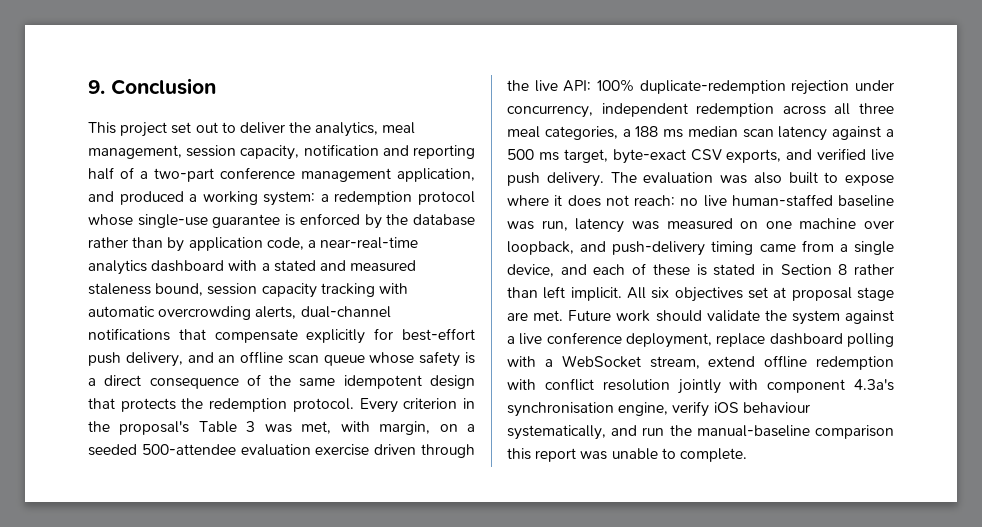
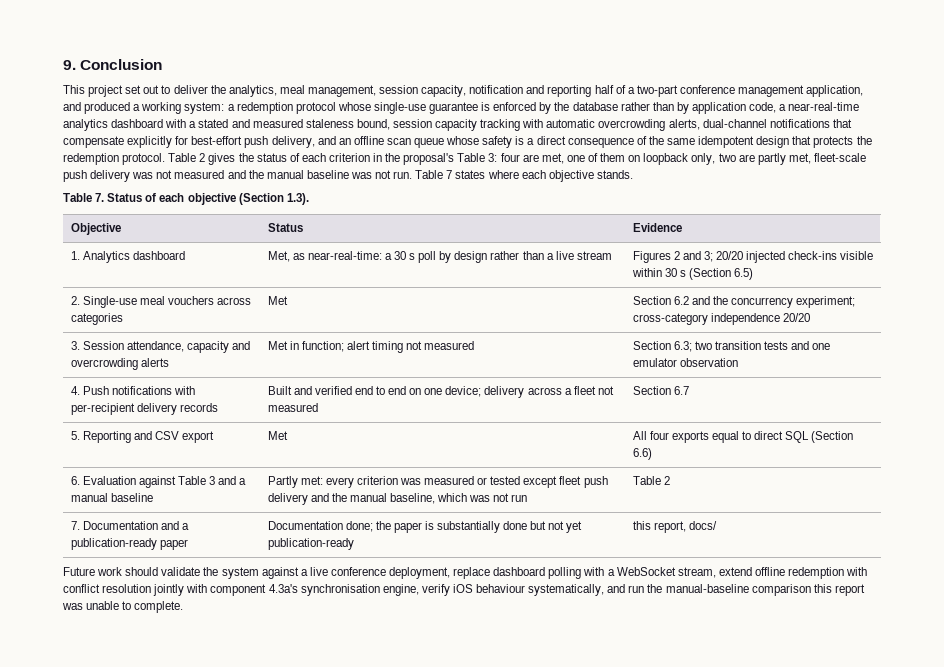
[359,398,398,413] Every -> [168,153,326,165] Table 2 gives the status of each
[246,421,476,435] [88,444,476,458] [507,79,894,95] [507,103,894,118] [507,126,894,141] [507,148,894,164] [507,172,894,187] [507,194,894,207] [507,218,894,233] [507,240,894,256] [507,263,894,277] [507,286,894,302] [507,310,564,321] 3 was met, with margin, on a seeded 500-attendee evaluation exercise driven through the live API: 100% duplicate-redemption rejection under concurrency, independent redemption across all three meal categories, a 188 ms median scan latency against a 500 ms target, byte-exact CSV exports, and verified live push delivery. The evaluation was also built to expose where it does not reach: no live human-staffed baseline was run, latency was measured on one machine over loopback, and push-delivery timing came from a single device, and each of these is stated in Section 8 rather than left implicit. All six objectives set at proposal stage are met. -> [488,153,866,165] [63,170,633,182] [63,193,309,205] [70,223,121,235] [267,223,303,232] [632,223,682,232] [70,251,185,263] [267,251,612,263] [632,251,874,263] [631,268,753,280] [70,296,251,308] [70,313,123,325] [267,296,288,305] [632,296,856,308] [632,313,810,325] [70,341,250,353] [70,358,169,370] [267,341,475,353] [632,341,831,352] [632,358,738,367] [70,386,195,395] [70,403,218,415] [267,386,614,398] [267,403,318,412] [632,386,689,395] [70,431,214,443] [267,431,288,440] [632,431,854,443] [632,448,652,460] [70,476,247,488] [70,493,153,502] [267,476,608,488] [267,493,528,505] [632,476,670,485] [70,521,189,530] [70,538,188,550] [267,521,583,533] [267,538,354,550] [632,521,717,533] 3: four are met, one of them on loopback only, two are partly met, fleet-scale push delivery was not measured and the manual baseline was not run. Table 7 states where each objective stands. // Table 7. Status of each objective (Section 1.3). // Objective | Status | Evidence // 1. Analytics dashboard | Met, as near-real-time: a 30 s poll by design rather than a live stream | Figures 2 and 3; 20/20 injected check-ins visible within 30 s (Section 6.5) // 2. Single-use meal vouchers across categories | Met | Section 6.2 and the concurrency experiment; cross-category independence 20/20 // 3. Session attendance, capacity and overcrowding alerts | Met in function; alert timing not measured | Section 6.3; two transition tests and one emulator observation // 4. Push notifications with per-recipient delivery records | Built and verified end to end on one device; delivery across a fleet not measured | Section 6.7 // 5. Reporting and CSV export | Met | All four exports equal to direct SQL (Section 6.6) // 6. Evaluation against Table 3 and a manual baseline | Partly met: every criterion was measured or tested except fleet push delivery and the manual baseline, which was not run | Table 2 // 7. Documentation and a publication-ready paper | Documentation done; the paper is substantially done but not yet publication-ready | this report, docs/ //

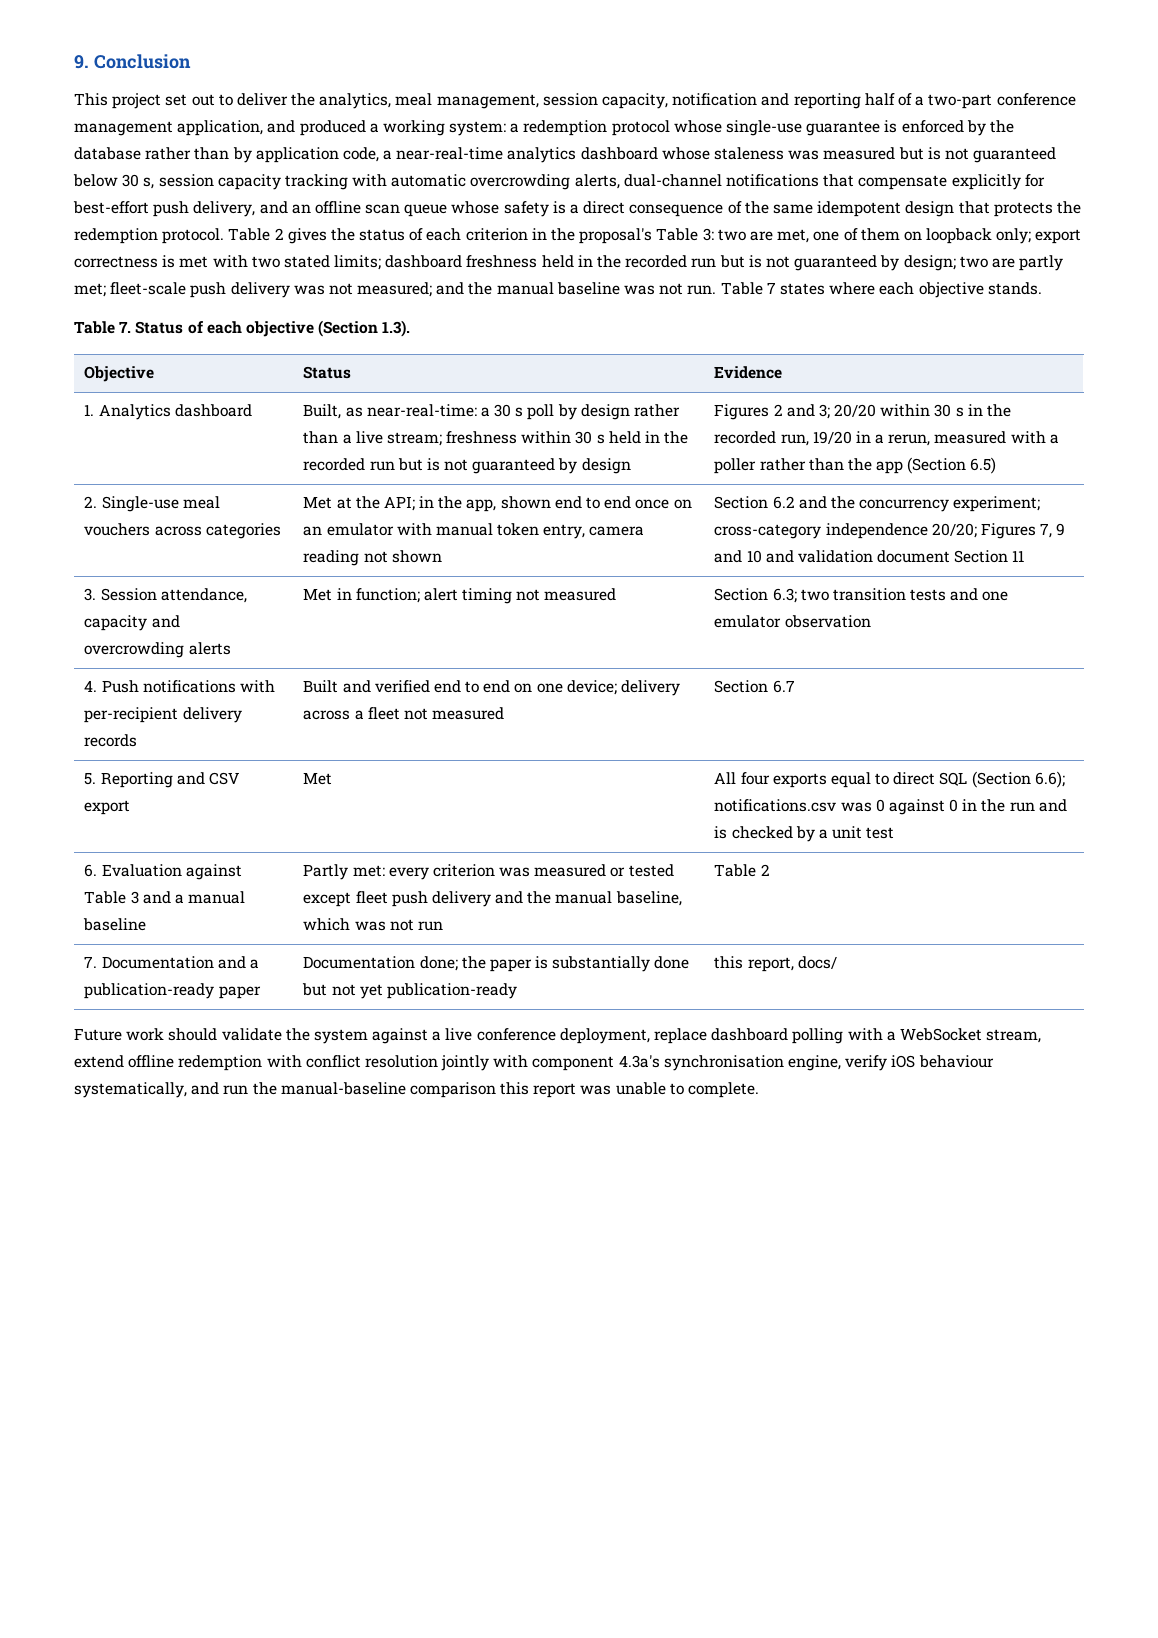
[165,119,390,130] with a stated and measured staleness bound, -> [661,147,1057,163] [73,174,155,189] whose staleness was measured but is not guaranteed below 30 s,
[500,153,520,162] four -> [717,229,746,241] two
[691,153,716,165] only, -> [996,228,1082,244] [74,255,956,271] only; export correctness is met with two stated limits; dashboard freshness held in the recorded run but is not guaranteed by design;
[788,153,811,164] met, -> [74,283,106,297] met;
[174,170,225,179] measured -> [357,282,433,297] measured;
[267,251,290,262] Met, -> [303,404,342,419] Built,
[576,251,612,260] stream -> [386,431,689,446] [303,458,631,474] stream; freshness within 30 s held in the recorded run but is not guaranteed by design
[746,251,874,263] [631,268,686,277] injected check-ins visible within 30 s -> [880,404,1011,417] [714,431,1059,446] [714,458,904,474] within 30 s in the recorded run, 19/20 in a rerun, measured with a poller rather than the app
(288, 300) none -> [336,496,692,512] [303,523,645,539] [303,550,442,566] at the API; in the app, shown end to end once on an emulator with manual token entry, camera reading not shown
[782,313,810,322] 20/20 -> [931,523,1066,539] [714,550,1025,563] 20/20; Figures 7, 9 and 10 and validation document Section 11
[632,448,652,460] 6.6) -> [1034,771,1065,788] [714,799,1067,815] [714,826,895,842] 6.6); notifications.csv was 0 against 0 in the run and is checked by a unit test

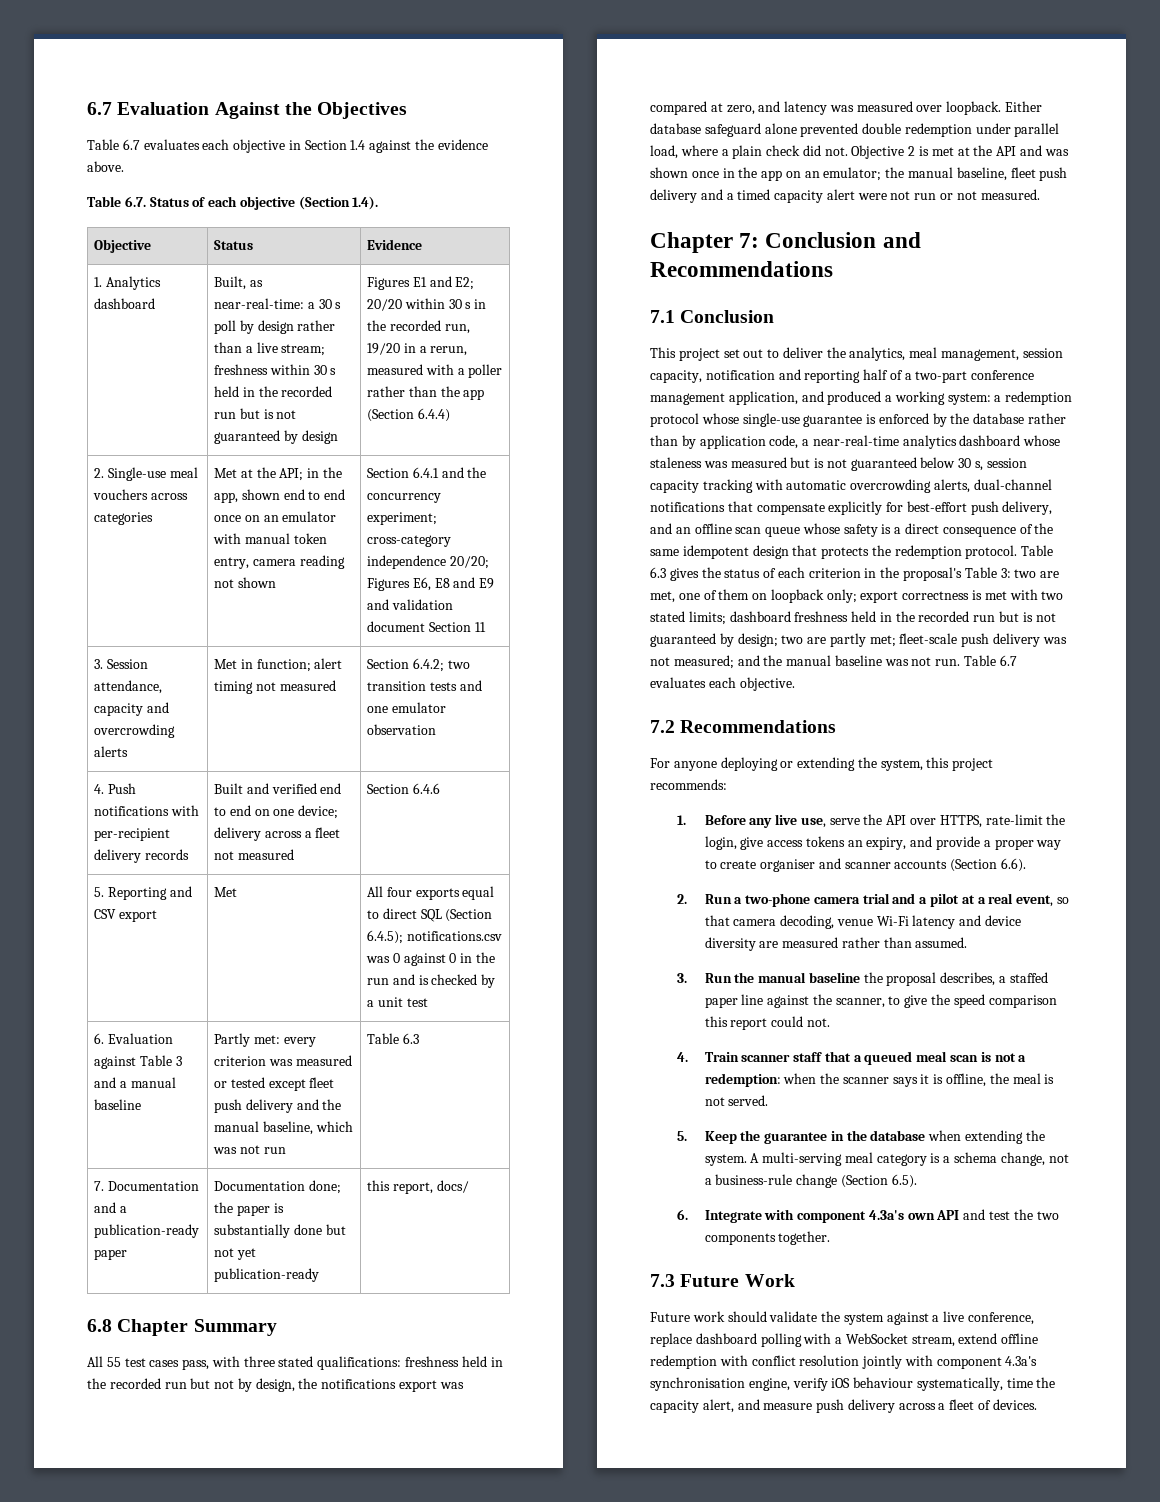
[74,55,89,69] 9. -> [87,102,408,119] [87,139,488,153] [87,161,124,172] [87,196,379,210] [94,239,152,253] [214,240,254,250] [367,239,423,250] [94,276,161,290] [94,298,156,309] [214,276,263,290] [214,298,342,309] [214,320,336,334] [214,342,326,356] [214,364,337,375] [214,386,333,397] [214,408,297,419] [214,430,338,444] [367,276,475,290] [367,298,487,311] [367,320,470,334] [367,343,468,356] [367,364,503,378] [367,386,485,400] [367,408,450,422] [94,467,198,481] [93,489,188,500] [94,512,154,525] [214,467,342,481] [214,489,346,503] [214,511,337,522] [213,533,327,544] [214,555,345,569] [214,577,276,588] [367,467,487,478] [367,493,442,503] [367,512,438,525] [367,535,452,547] [367,555,489,569] [367,577,495,591] [367,599,453,610] [367,621,486,632] [94,659,148,669] [94,680,163,694] [94,702,169,716] [94,724,176,738] [94,746,129,757] [214,658,343,672] [214,680,336,694] [367,658,470,672] [367,680,482,691] [367,702,446,713] [367,724,437,735] [94,783,136,794] [94,805,199,816] [94,828,171,841] [94,849,189,863] [214,783,342,794] [214,805,339,819] [214,827,341,841] [214,849,294,860] [367,783,440,794] [94,886,192,900] [94,909,157,922] [214,887,238,897] [367,886,495,900] [367,908,493,922] [367,930,502,944] [366,952,495,966] [367,974,496,988] [367,997,428,1007] [94,1033,173,1044] [94,1055,182,1069] [94,1077,176,1088] [94,1099,142,1110] [214,1033,316,1047] [214,1055,352,1066] [214,1077,335,1091] [214,1099,342,1113] [214,1121,353,1135] [213,1145,286,1154] [367,1033,419,1044] [94,1181,199,1191] [94,1202,127,1213] [94,1224,200,1238] [94,1249,128,1260] [214,1180,341,1194] [214,1202,284,1216] [214,1224,346,1238] [214,1248,256,1260] [214,1268,320,1282] [367,1180,469,1194] [87,1319,277,1336] [87,1356,503,1370] [87,1378,464,1392] [650,101,1043,115] [650,123,1060,137] [650,145,1069,159] [650,167,1068,181] [650,189,1040,203] [650,232,921,253] [650,261,833,277] [650,310,675,323] 6.7 Evaluation Against the Objectives // Table 6.7 evaluates each objective in Section 1.4 against the evidence above. // Table 6.7. Status of each objective (Section 1.4). // Objective | Status | Evidence // 1. Analytics dashboard | Built, as near-real-time: a 30 s poll by design rather than a live stream; freshness within 30 s held in the recorded run but is not guaranteed by design | Figures E1 and E2; 20/20 within 30 s in the recorded run, 19/20 in a rerun, measured with a poller rather than the app (Section 6.4.4) // 2. Single-use meal vouchers across categories | Met at the API; in the app, shown end to end once on an emulator with manual token entry, camera reading not shown | Section 6.4.1 and the concurrency experiment; cross-category independence 20/20; Figures E6, E8 and E9 and validation document Section 11 // 3. Session attendance, capacity and overcrowding alerts | Met in function; alert timing not measured | Section 6.4.2; two transition tests and one emulator observation // 4. Push notifications with per-recipient delivery records | Built and verified end to end on one device; delivery across a fleet not measured | Section 6.4.6 // 5. Reporting and CSV export | Met | All four exports equal to direct SQL (Section 6.4.5); notifications.csv was 0 against 0 in the run and is checked by a unit test // 6. Evaluation against Table 3 and a manual baseline | Partly met: every criterion was measured or tested except fleet push delivery and the manual baseline, which was not run | Table 6.3 // 7. Documentation and a publication-ready paper | Documentation done; the paper is substantially done but not yet publication-ready | this report, docs/ // 6.8 Chapter Summary // All 55 test cases pass, with three stated qualifications: freshness held in the recorded run but not by design, the notifications export was compared at zero, and latency was measured over loopback. Either database safeguard alone prevented double redemption under parallel load, where a plain check did not. Objective 2 is met at the API and was shown once in the app on an emulator; the manual baseline, fleet push delivery and a timed capacity alert were not run or not measured. // Chapter 7: Conclusion and Recommendations // 7.1
[274,228,284,240] 2 -> [650,567,666,578] 6.3
[766,282,1042,298] [74,320,411,337] [84,366,155,382] [303,366,352,379] [714,366,783,379] [84,404,252,420] [303,404,680,420] [303,431,689,446] [303,458,631,474] [714,404,1011,420] [714,431,1059,446] [714,457,997,474] [84,496,220,512] [84,523,281,539] [303,496,692,512] [303,523,645,539] [303,550,442,566] [714,496,1041,512] [714,523,1066,539] [714,550,1025,563] [84,588,247,603] [84,615,180,631] [84,642,231,658] [303,588,617,604] [714,588,1009,603] [714,615,871,628] [84,680,275,693] [84,707,242,723] [84,734,138,747] [303,680,680,696] [303,707,505,720] [714,680,795,693] [84,772,239,788] [84,800,131,815] [303,772,333,785] [714,771,1065,788] [714,799,1067,815] [714,826,895,842] [84,864,242,880] [84,891,246,904] [83,918,147,931] [303,864,674,880] [303,891,682,907] [303,918,443,931] [714,864,770,877] [84,956,259,969] [84,983,261,999] [303,956,690,972] [302,983,517,999] [714,956,837,972] 7 states where each objective stands. // Table 7. Status of each objective (Section 1.3). // Objective | Status | Evidence // 1. Analytics dashboard | Built, as near-real-time: a 30 s poll by design rather than a live stream; freshness within 30 s held in the recorded run but is not guaranteed by design | Figures 2 and 3; 20/20 within 30 s in the recorded run, 19/20 in a rerun, measured with a poller rather than the app (Section 6.5) // 2. Single-use meal vouchers across categories | Met at the API; in the app, shown end to end once on an emulator with manual token entry, camera reading not shown | Section 6.2 and the concurrency experiment; cross-category independence 20/20; Figures 7, 9 and 10 and validation document Section 11 // 3. Session attendance, capacity and overcrowding alerts | Met in function; alert timing not measured | Section 6.3; two transition tests and one emulator observation // 4. Push notifications with per-recipient delivery records | Built and verified end to end on one device; delivery across a fleet not measured | Section 6.7 // 5. Reporting and CSV export | Met | All four exports equal to direct SQL (Section 6.6); notifications.csv was 0 against 0 in the run and is checked by a unit test // 6. Evaluation against Table 3 and a manual baseline | Partly met: every criterion was measured or tested except fleet push delivery and the manual baseline, which was not run | Table 2 // 7. Documentation and a publication-ready paper | Documentation done; the paper is substantially done but not yet publication-ready | this report, docs/ -> [999,655,1017,666] [650,677,795,691] [650,720,837,733] [650,757,994,771] [650,779,727,790] [677,814,1066,828] [704,836,1062,850] [704,858,1027,872] [677,893,1069,907] [704,915,1022,929] [704,937,968,951] [677,972,1048,986] [704,994,1057,1008] [704,1016,830,1030] [677,1051,1027,1065] [704,1073,1055,1087] [704,1095,769,1106] [677,1130,1045,1144] [704,1152,1069,1166] [704,1174,917,1188] [677,1209,1059,1223] [704,1231,831,1245] [650,1274,795,1287] 6.7 evaluates each objective. // 7.2 Recommendations // For anyone deploying or extending the system, this project recommends: // 1. Before any live use, serve the API over HTTPS, rate-limit the login, give access tokens an expiry, and provide a proper way to create organiser and scanner accounts (Section 6.6). // 2. Run a two-phone camera trial and a pilot at a real event, so that camera decoding, venue Wi-Fi latency and device diversity are measured rather than assumed. // 3. Run the manual baseline the proposal describes, a staffed paper line against the scanner, to give the speed comparison this report could not. // 4. Train scanner staff that a queued meal scan is not a redemption: when the scanner says it is offline, the meal is not served. // 5. Keep the guarantee in the database when extending the system. A multi-serving meal category is a schema change, not a business-rule change (Section 6.5). // 6. Integrate with component 4.3a's own API and test the two components together. // 7.3 Future Work
[476,1028,650,1044] conference deployment, -> [968,1312,1035,1325] conference,
[191,1082,760,1098] and run the manual-baseline comparison this report was unable to complete. -> [1006,1377,1056,1388] [650,1399,1037,1413] time the capacity alert, and measure push delivery across a fleet of devices.

